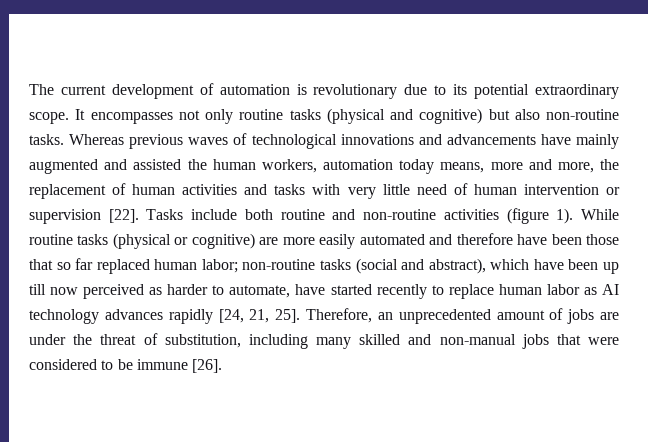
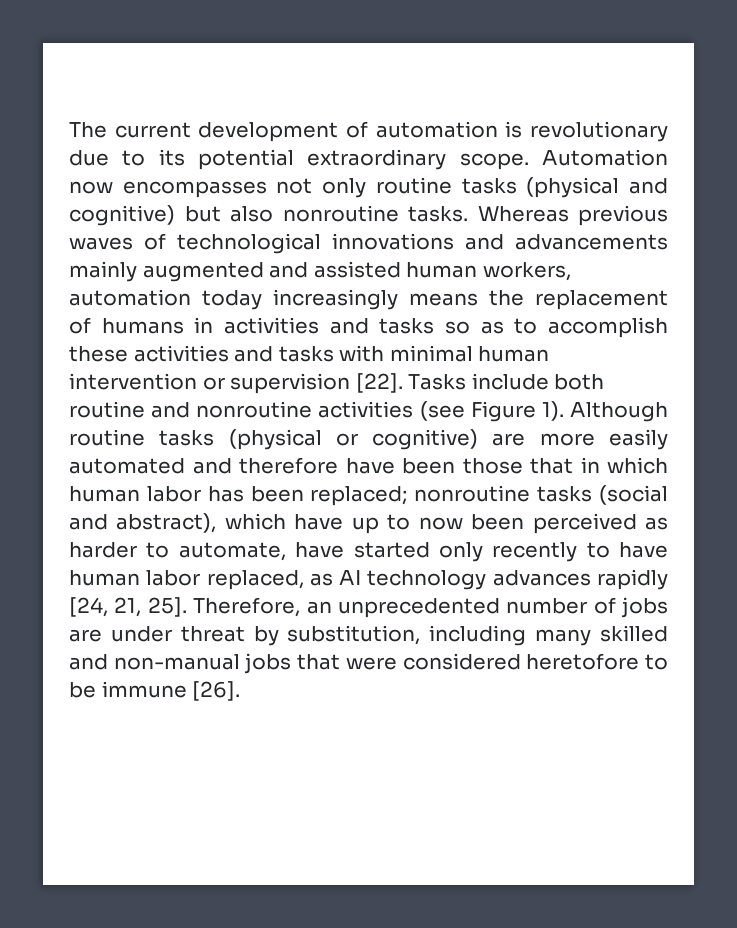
[75,109,86,120] It -> [542,149,668,166] [69,181,113,194] Automation now
[546,109,619,120] non-routine -> [282,205,399,222] nonroutine
[540,134,571,145] have -> (668, 242) none
[187,159,207,170] the -> (401, 269) none
[440,159,619,173] [29,183,468,199] means, more and more, the replacement of human activities and tasks with very little need of -> [273,289,668,310] [69,317,669,338] [69,345,473,362] increasingly means the replacement of humans in activities and tasks so as to accomplish these activities and tasks with minimal
[363,208,620,224] non-routine activities (figure 1). While -> [196,401,669,422] nonroutine activities (see Figure 1). Although
[56,258,316,274] so far replaced human labor; non-routine -> [580,457,668,474] [69,485,531,506] in which human labor has been replaced; nonroutine
[568,259,619,274] [29,284,79,295] been up till now -> [351,514,525,534] up to now been
(372, 289) none -> [438,542,483,562] only
[448,284,580,299] replace human labor -> [619,542,668,558] [69,570,304,590] have human labor replaced,
[496,310,545,320] amount -> [506,598,588,614] number
[73,333,158,345] the threat of -> [180,626,279,646] threat by
(97, 364) none -> [526,653,640,670] heretofore

